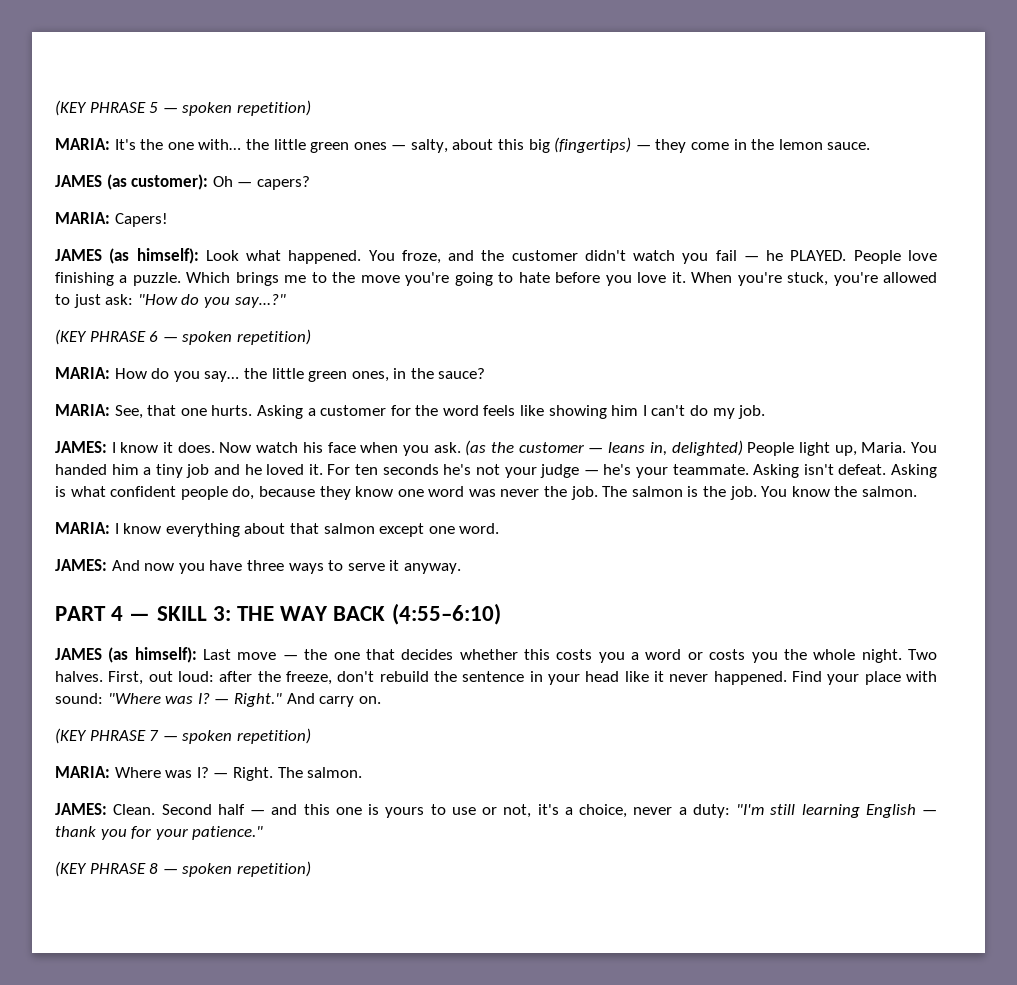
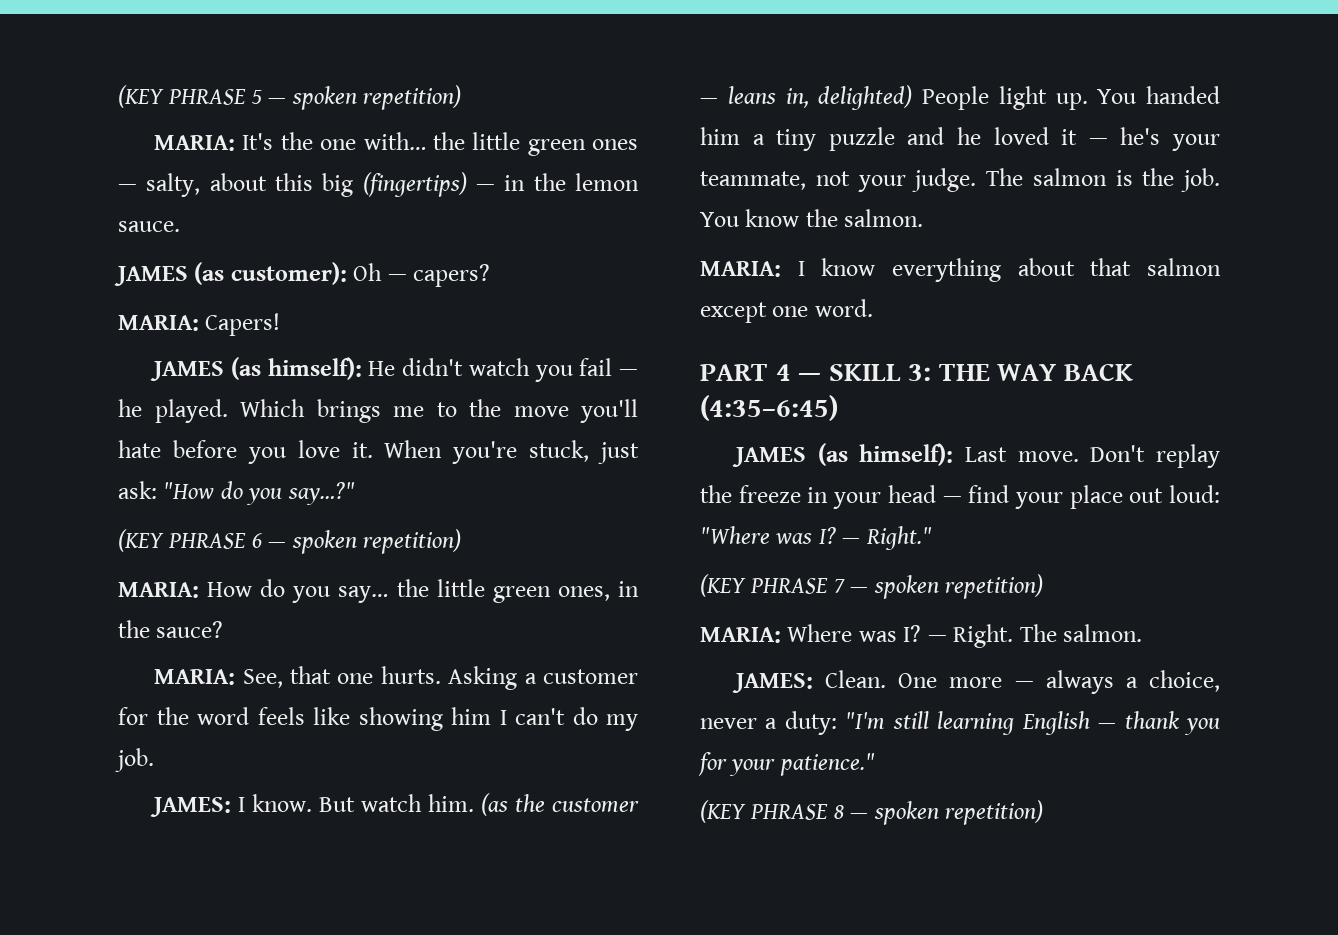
[655,139,730,153] they come -> (495, 187) none
[205,250,578,264] Look what happened. You froze, and the customer -> [368,361,396,376] He
[790,250,938,264] [55,272,181,286] PLAYED. People love finishing a puzzle. -> [154,399,228,423] played.
[405,272,514,286] you're going to -> [580,399,638,423] you'll
[833,272,937,286] [55,294,70,305] you're allowed to -> (590, 451) none
[120,442,461,456] know it does. Now watch his face when you ask. -> [252,794,475,812] know. But watch him.
[834,442,907,456] up, Maria. -> [1055,93,1088,110] up.
[186,464,210,478] job -> [828,127,895,151] puzzle
[308,464,937,478] [55,486,598,500] it. For ten seconds he's not your judge — he's your teammate. Asking isn't defeat. Asking is what confident people do, because they know one word was never the job. -> [1061,127,1220,151] [700,168,977,192] it — he's your teammate, not your judge.
[55,559,461,574] // JAMES: And now you have three ways to serve it anyway. -> (873, 308) none
[391,603,501,625] (4:55–6:10) -> [700,395,838,421] (4:35–6:45)
[237,649,938,663] [55,671,938,685] [55,693,103,704] move — the one that decides whether this costs you a word or costs you the whole night. Two halves. First, out loud: after the freeze, don't rebuild the sentence in your head like it never happened. Find your place with sound: -> [1017,444,1220,468] [700,485,1220,509] move. Don't replay the freeze in your head — find your place out loud:
[286,693,381,707] And carry on. -> (932, 538) none
[161,804,559,818] Second half — and this one is yours to use or not, it's -> [898,670,1114,694] One more — always

